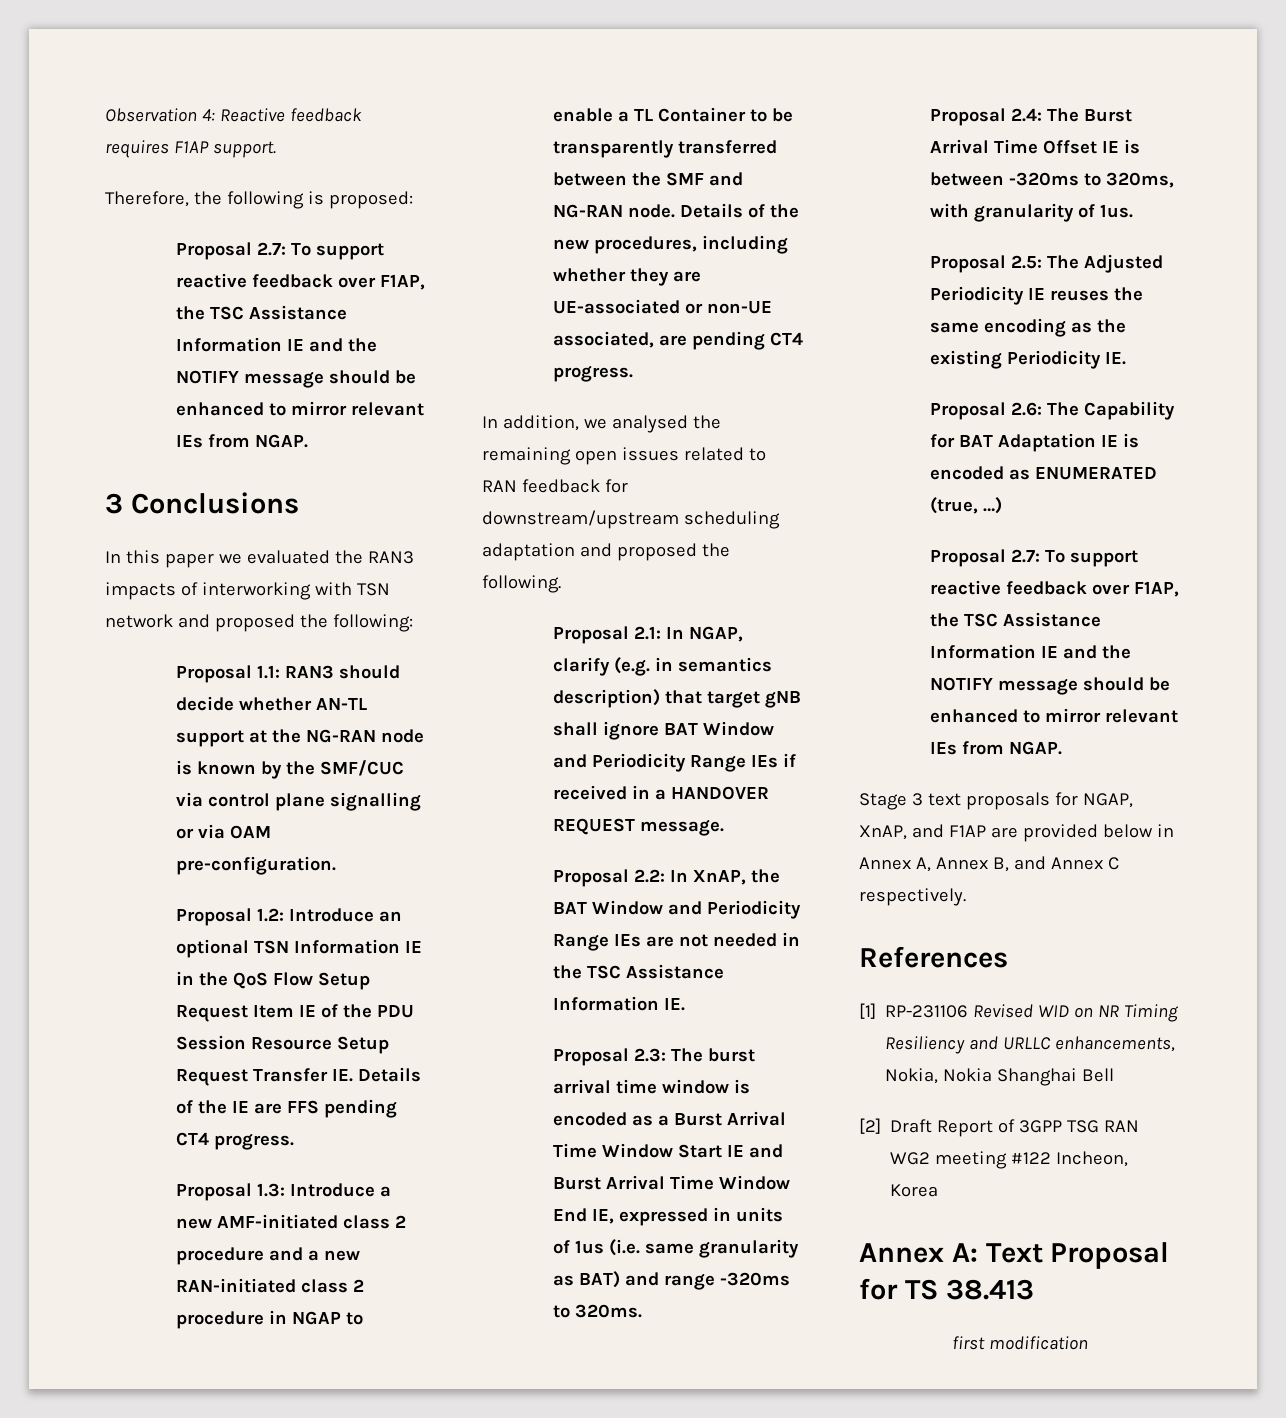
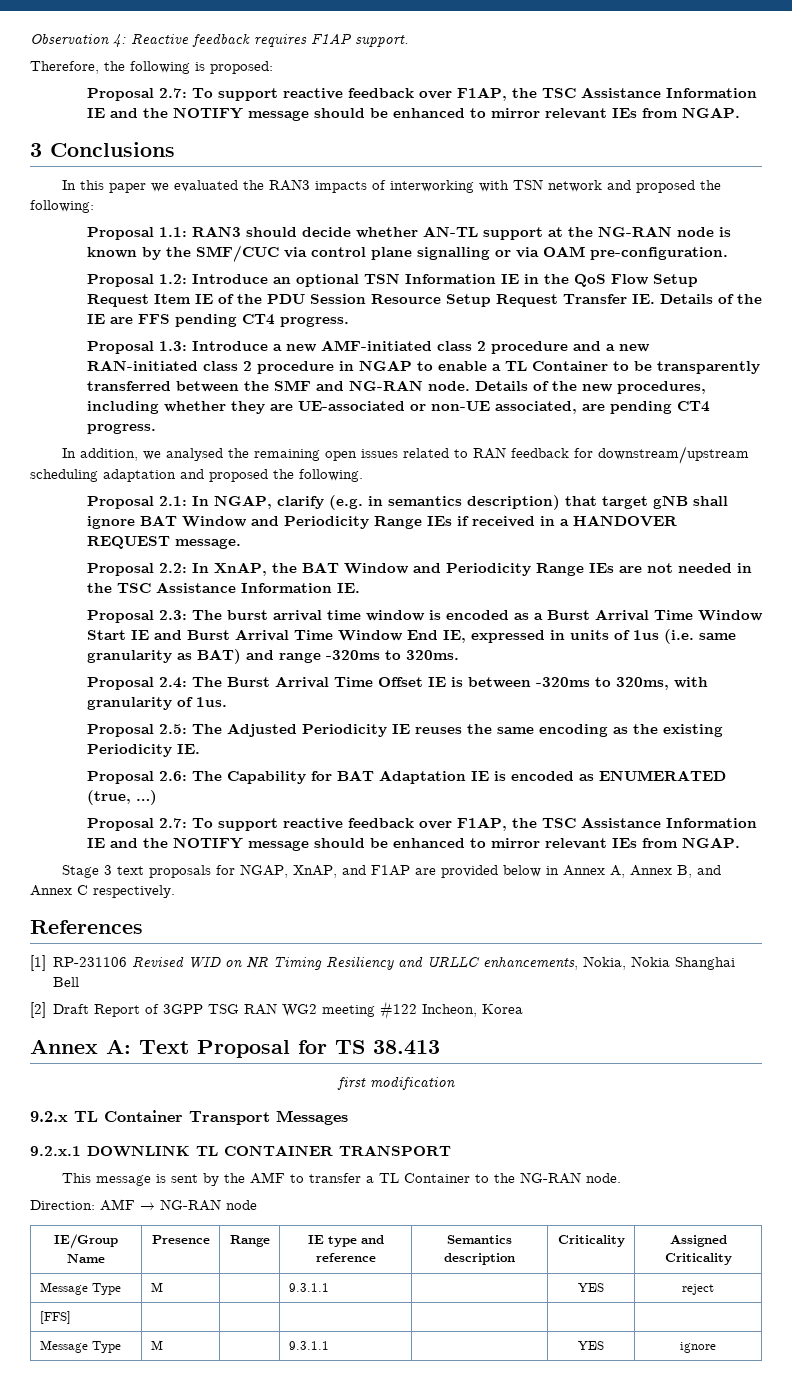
(1088, 1343) none -> [30,1110,348,1125] [30,1145,451,1157] [62,1172,622,1186] [30,1199,257,1211] [54,1234,118,1249] [67,1254,105,1263] [151,1235,210,1244] [229,1235,270,1247] [307,1235,384,1247] [315,1253,376,1262] [447,1235,512,1244] [444,1253,515,1265] [557,1235,625,1247] [669,1235,727,1247] [664,1253,732,1265] [39,1282,121,1295] [150,1282,163,1292] [288,1283,329,1292] [578,1283,604,1292] [682,1284,714,1295] [39,1311,71,1324] [39,1340,121,1353] [150,1340,163,1350] [288,1341,329,1350] [578,1341,604,1350] [680,1342,716,1353] // 9.2.x TL Container Transport Messages // 9.2.x.1 DOWNLINK TL CONTAINER TRANSPORT // This message is sent by the AMF to transfer a TL Container to the NG-RAN node. // Direction: AMF → NG-RAN node // IE/Group Name | Presence | Range | IE type and reference | Semantics description | Criticality | Assigned Criticality // Message Type | M | | 9.3.1.1 | | YES | reject // [FFS] | | | | | | // Message Type | M | | 9.3.1.1 | | YES | ignore

